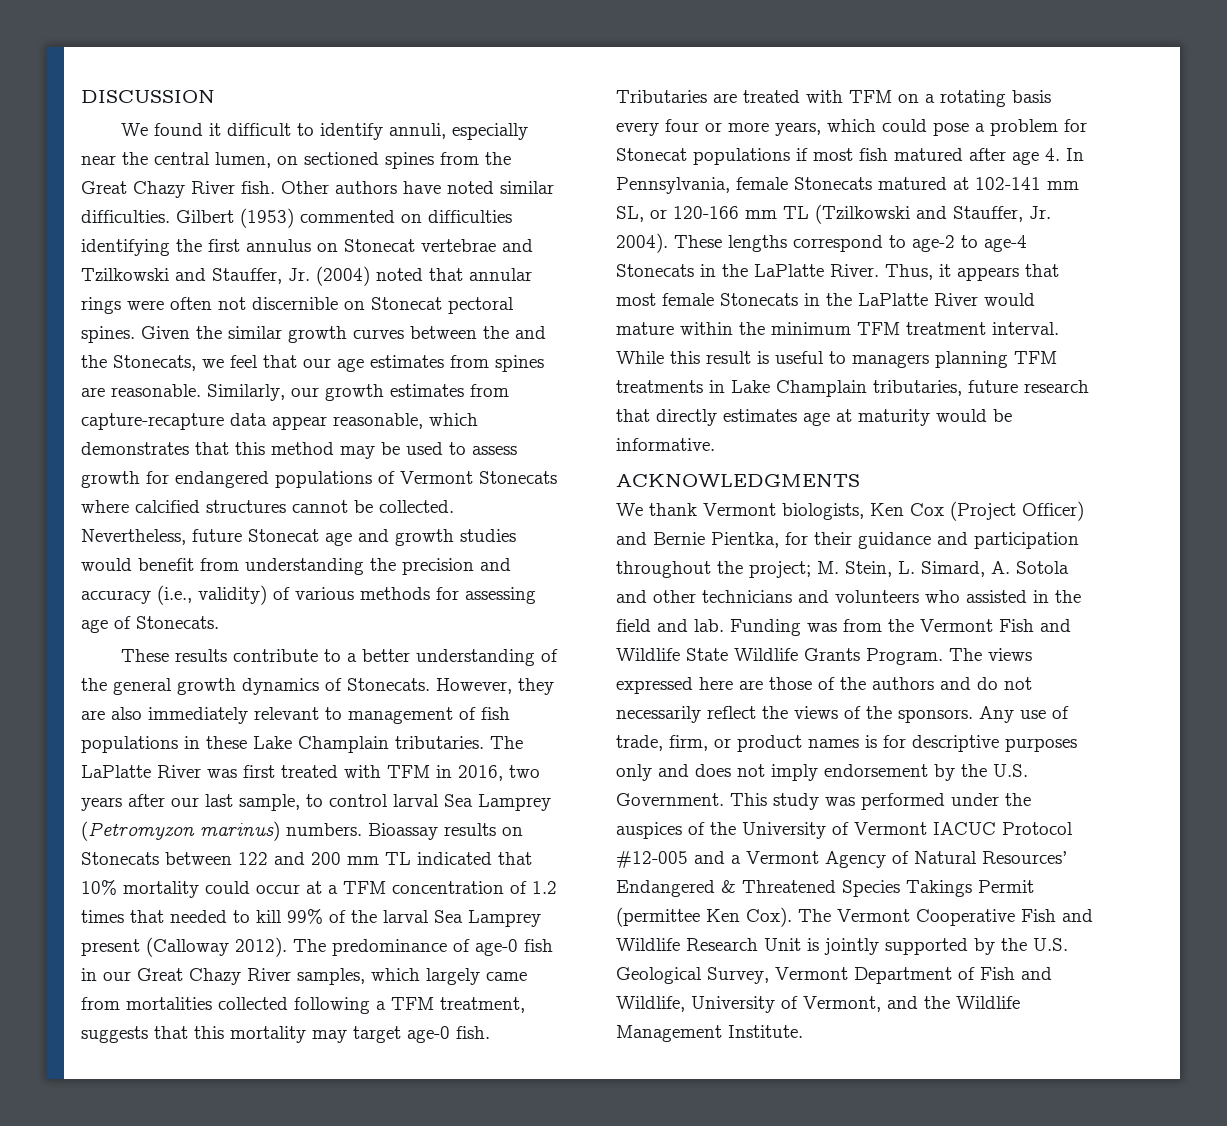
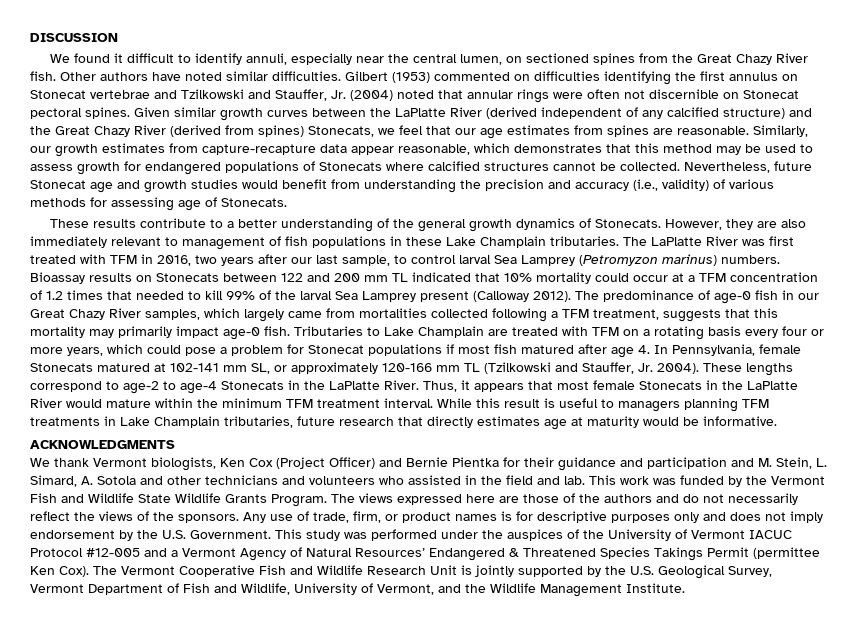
[196,326,222,339] the -> (170, 112) none
[515,326,546,339] [81,355,107,368] and the -> [395,107,812,119] [30,125,304,137] LaPlatte River (derived independent of any calcified structure) and the Great Chazy River (derived from spines)
[400,471,473,484] Vermont -> (315, 166) none
[353,1026,401,1043] target -> [118,326,219,338] primarily impact
(707, 96) none -> [367,326,484,338] to Lake Champlain
(667, 214) none -> [291,362,378,374] approximately
[711,532,779,548] Pientka, -> [452,457,499,467] Pientka
[616,561,811,578] throughout the project; -> [731,458,754,467] and
[730,619,882,636] Funding was from -> [589,475,742,487] This work was funded by

